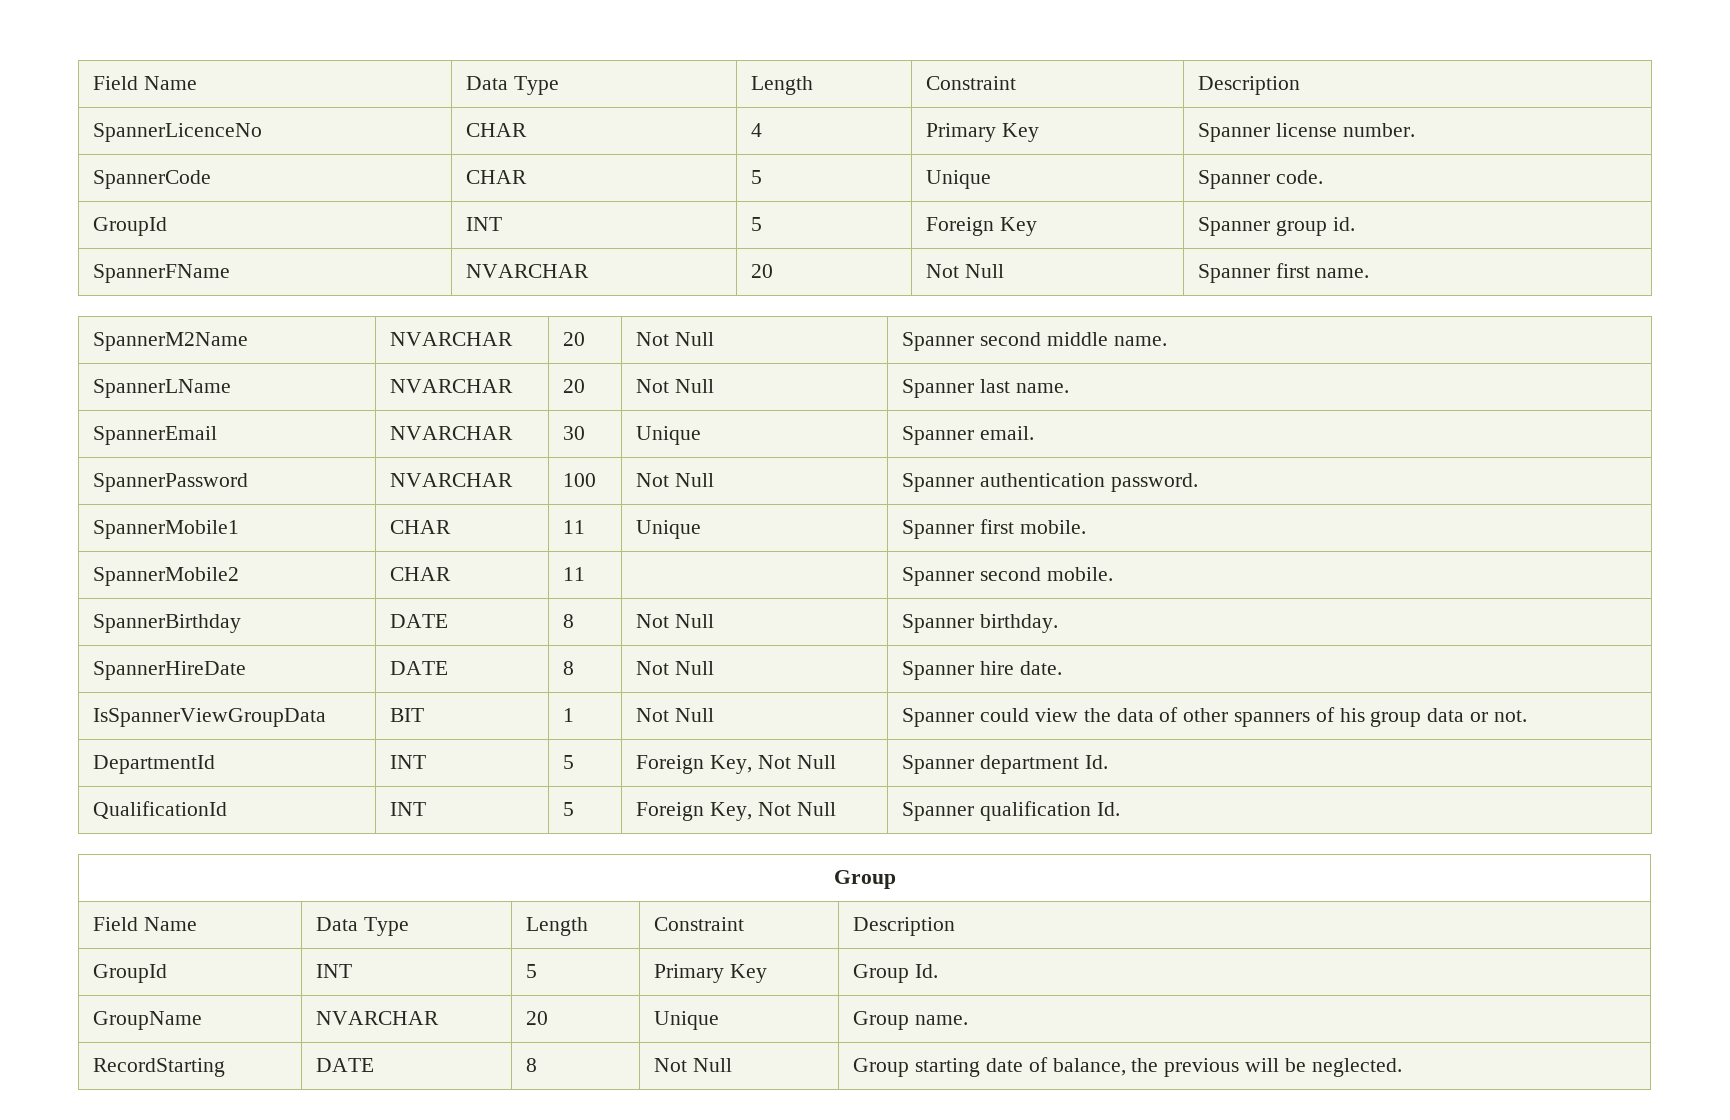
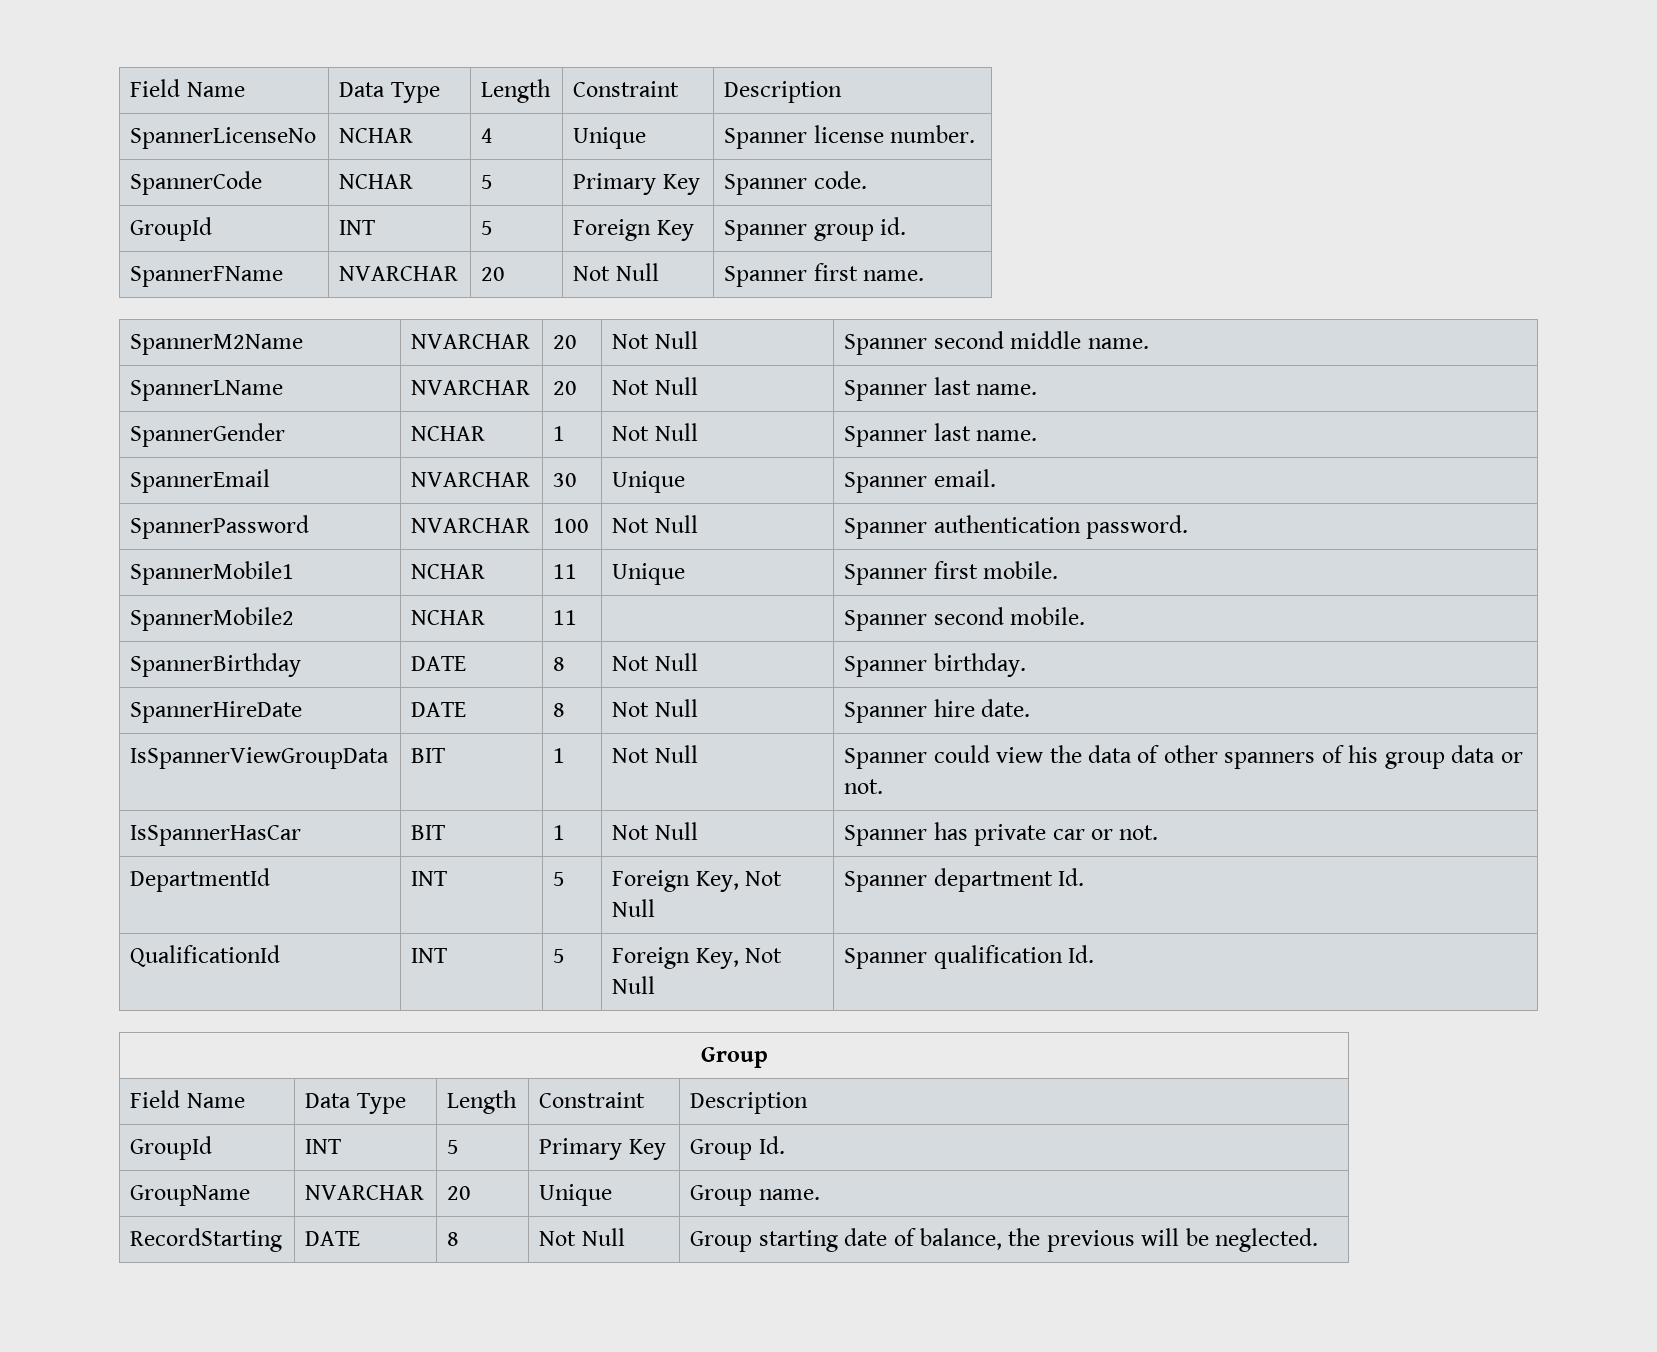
[93,76,198,90] [466,76,560,95] [751,76,814,95] [926,76,1017,90] [1198,76,1301,95] [93,123,263,142] [466,123,528,137] Field Name | Data Type | Length | Constraint | Description // SpannerLicenceNo | CHAR -> [130,79,245,97] [339,82,440,103] [481,79,552,103] [573,81,680,97] [724,81,843,103] [130,127,317,149] [339,128,414,143] Field Name | Data Type | Length | Constraint | Description // SpannerLicenseNo | NCHAR
[926,123,1040,142] Primary Key -> [573,127,647,149] Unique
[466,170,528,184] [751,170,763,184] [926,170,992,189] CHAR | 5 | Unique -> [339,174,414,189] [481,175,494,189] [573,173,700,195] NCHAR | 5 | Primary Key
(1070, 388) none -> [130,423,286,447] [411,426,486,441] [553,426,566,441] [612,423,698,441] [844,423,1038,447] // SpannerGender | NCHAR | 1 | Not Null | Spanner last name.
[390,520,452,534] CHAR -> [411,564,486,579] NCHAR
[390,567,452,581] CHAR -> [411,610,486,625] NCHAR
(1527, 716) none -> [130,825,302,846] [411,825,446,840] [553,825,566,840] [612,822,698,840] [844,822,1159,846] // IsSpannerHasCar | BIT | 1 | Not Null | Spanner has private car or not.

